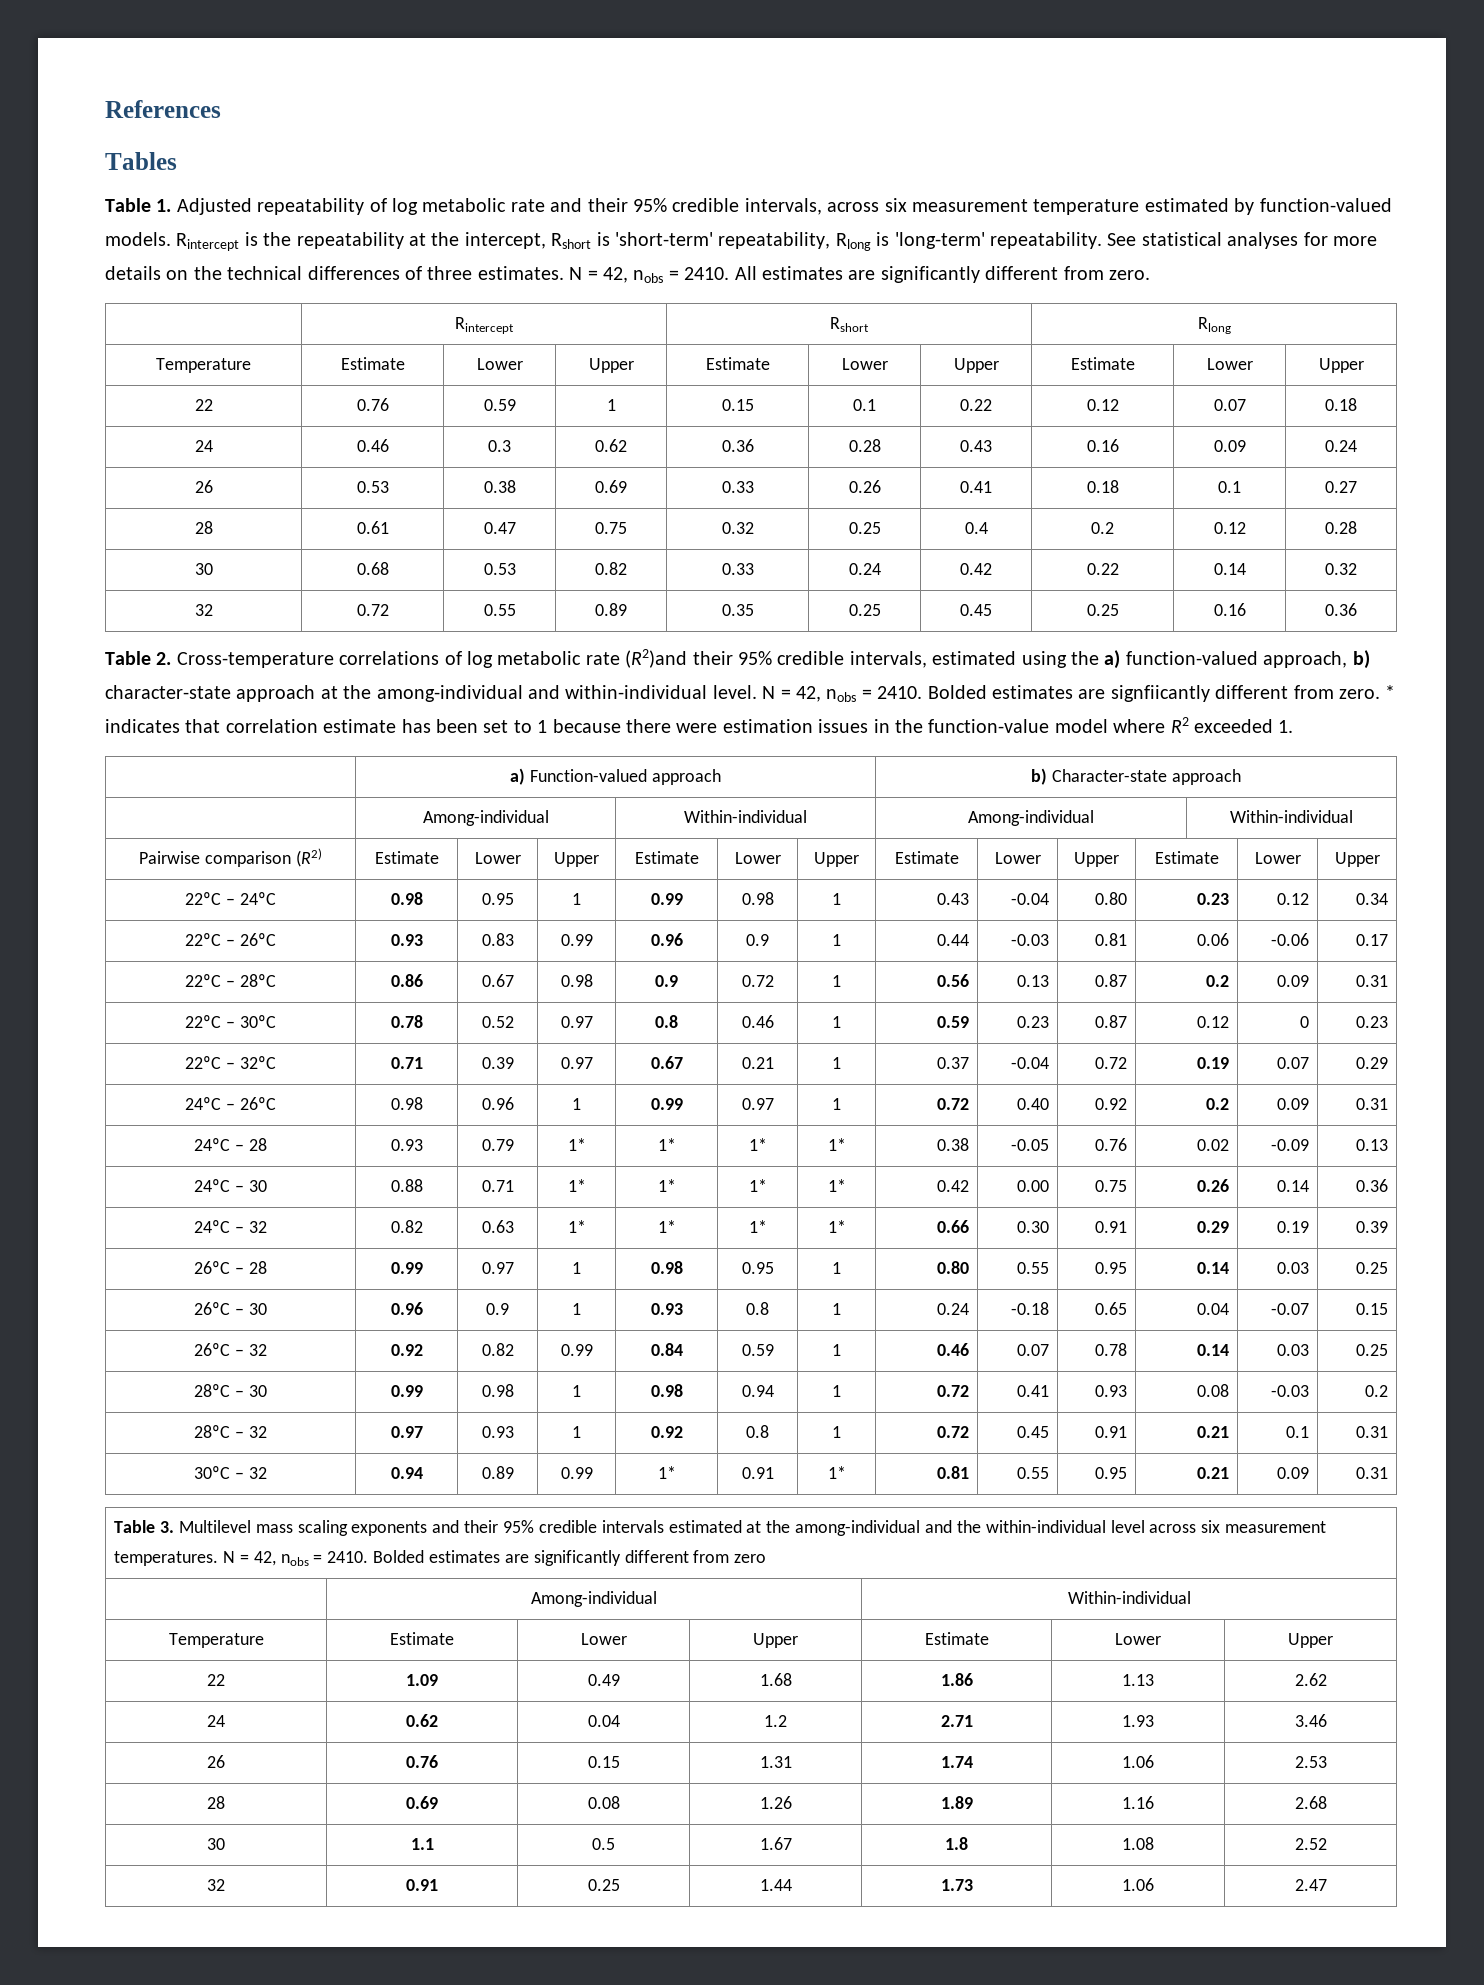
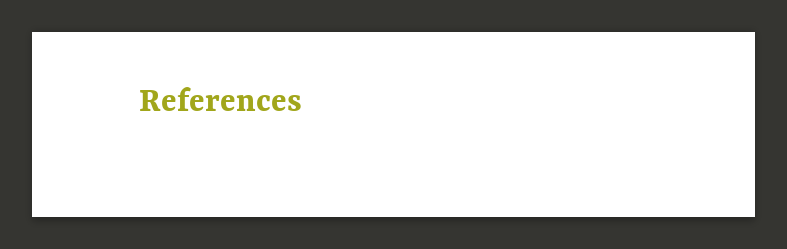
[105,152,177,170] [105,198,1392,215] [105,232,1377,251] [105,266,1150,283] [455,317,514,334] [830,317,869,332] [1197,317,1231,334] [156,358,251,373] [340,357,405,370] [476,358,523,370] [588,358,634,373] [705,357,770,370] [841,358,888,370] [953,358,999,373] [1070,357,1135,370] [1206,358,1253,370] [1318,358,1364,373] [194,399,213,411] [356,398,389,411] [483,399,516,411] [606,399,616,411] [721,399,754,411] [853,399,876,411] [960,399,992,411] [1086,399,1119,411] [1213,399,1246,411] [1325,398,1357,411] [194,440,213,452] [356,439,389,452] [488,440,511,452] [595,439,627,452] [721,439,754,452] [848,439,881,452] [960,440,992,452] [1086,439,1119,452] [1213,440,1246,452] [1325,440,1357,452] [194,480,213,493] [356,481,389,493] [483,480,516,493] [595,480,627,493] [721,481,754,493] [848,480,881,493] [960,481,992,493] [1086,480,1119,493] [1218,481,1241,493] [1325,481,1357,493] [194,521,213,534] [356,521,389,534] [483,522,516,534] [595,522,627,534] [721,522,754,534] [848,522,881,534] [964,522,988,534] [1091,522,1114,534] [1213,522,1246,534] [1325,521,1357,534] [194,563,213,575] [356,562,389,575] [483,563,516,575] [595,562,627,575] [721,563,754,575] [848,563,881,575] [960,563,992,575] [1086,563,1119,575] [1213,563,1246,575] [1325,563,1357,575] [194,604,213,616] [356,604,389,616] [483,604,516,616] [595,603,627,616] [721,604,754,616] [848,604,881,616] [960,604,992,616] [1086,604,1119,616] [1213,603,1246,616] [1325,603,1357,616] [105,649,1370,669] [105,685,1396,702] [105,717,1294,733] [510,768,721,785] [1031,768,1241,785] [422,810,549,826] [684,810,807,823] [968,810,1094,826] [1230,810,1353,823] [139,848,322,867] [374,851,439,864] [474,852,521,864] [554,852,599,867] [634,851,699,864] [734,852,781,864] [814,852,859,867] [894,851,959,864] [994,852,1041,864] [1074,852,1119,867] [1154,851,1219,864] [1254,852,1301,864] [1334,852,1380,867] [185,892,276,905] [390,892,423,905] [481,893,514,905] [572,893,581,905] [650,893,683,905] [741,892,774,905] [832,893,841,905] [936,893,969,905] [1010,893,1049,905] [1094,892,1127,905] [1196,893,1229,905] [1276,893,1309,905] [1355,893,1388,905] [185,933,276,946] [390,934,423,946] [481,933,514,946] [560,934,593,946] [650,933,683,946] [746,934,769,946] [832,934,841,946] [936,934,969,946] [1010,934,1049,946] [1094,933,1127,946] [1196,933,1229,946] [1270,933,1309,946] [1355,934,1388,946] [185,974,276,987] [390,974,423,987] [481,974,514,987] [560,974,593,987] [655,975,678,987] [741,975,774,987] [832,975,841,987] [936,974,969,987] [1016,975,1049,987] [1094,974,1127,987] [1205,975,1229,987] [1276,975,1309,987] [1355,975,1388,987] [185,1015,276,1028] [390,1015,423,1028] [481,1016,514,1028] [560,1016,593,1028] [655,1015,678,1028] [741,1015,774,1028] [832,1016,841,1028] [936,1016,969,1028] [1016,1016,1049,1028] [1094,1015,1127,1028] [1196,1016,1229,1028] [1299,1016,1309,1028] [1355,1016,1388,1028] [185,1056,276,1069] [390,1057,423,1069] [481,1057,514,1069] [560,1057,593,1069] [650,1056,683,1069] [741,1057,774,1069] [832,1057,841,1069] [936,1057,969,1069] [1010,1057,1049,1069] [1094,1057,1127,1069] [1196,1057,1229,1069] [1276,1057,1309,1069] [1355,1057,1388,1069] [185,1097,276,1110] [390,1097,423,1110] [481,1097,514,1110] [572,1098,581,1110] [650,1098,683,1110] [741,1098,774,1110] [832,1098,841,1110] [936,1098,969,1110] [1016,1098,1049,1110] [1094,1098,1127,1110] [1205,1098,1229,1110] [1276,1098,1309,1110] [1355,1098,1388,1110] [194,1138,267,1151] [390,1139,423,1151] [481,1139,514,1151] [567,1138,586,1151] [657,1138,676,1151] [748,1138,767,1151] [827,1138,846,1151] [936,1138,969,1151] [1010,1139,1049,1151] [1094,1138,1127,1151] [1196,1139,1229,1151] [1270,1139,1309,1151] [1355,1139,1388,1151] [194,1179,267,1192] [390,1179,423,1192] [481,1180,514,1192] [567,1179,586,1192] [657,1179,676,1192] [748,1179,767,1192] [827,1179,846,1192] [936,1180,969,1192] [1016,1180,1049,1192] [1094,1180,1127,1192] [1196,1179,1229,1192] [1276,1180,1309,1192] [1355,1179,1388,1192] [194,1220,267,1233] [390,1220,423,1233] [481,1220,514,1233] [567,1220,586,1233] [657,1220,676,1233] [748,1220,767,1233] [827,1220,846,1233] [936,1220,969,1233] [1016,1221,1049,1233] [1094,1221,1127,1233] [1196,1221,1229,1233] [1276,1221,1309,1233] [1355,1221,1388,1233] [194,1261,267,1274] [390,1262,423,1274] [481,1262,514,1274] [572,1262,581,1274] [650,1261,683,1274] [741,1262,774,1274] [832,1262,841,1274] [936,1261,969,1274] [1016,1262,1049,1274] [1094,1262,1127,1274] [1196,1262,1229,1274] [1276,1262,1309,1274] [1355,1262,1388,1274] [194,1302,267,1315] [390,1302,423,1315] [486,1303,509,1315] [572,1303,581,1315] [650,1303,683,1315] [746,1302,769,1315] [832,1303,841,1315] [936,1303,969,1315] [1010,1302,1049,1315] [1094,1302,1127,1315] [1196,1303,1229,1315] [1270,1303,1309,1315] [1355,1303,1388,1315] [194,1343,267,1356] [390,1344,423,1356] [481,1343,514,1356] [560,1344,593,1356] [650,1343,683,1356] [741,1344,774,1356] [832,1344,841,1356] [936,1343,969,1356] [1016,1344,1049,1356] [1094,1343,1127,1356] [1196,1344,1229,1356] [1276,1344,1309,1356] [1355,1344,1388,1356] [194,1384,267,1397] [390,1385,423,1397] [481,1384,514,1397] [572,1385,581,1397] [650,1384,683,1397] [741,1385,774,1397] [832,1385,841,1397] [936,1385,969,1397] [1016,1385,1049,1397] [1094,1385,1127,1397] [1196,1384,1229,1397] [1270,1385,1309,1397] [1364,1385,1388,1397] [194,1425,267,1438] [390,1426,423,1438] [481,1426,514,1438] [572,1426,581,1438] [650,1426,683,1438] [746,1425,769,1438] [832,1426,841,1438] [936,1426,969,1438] [1016,1426,1049,1438] [1094,1426,1127,1438] [1196,1426,1229,1438] [1285,1426,1309,1438] [1355,1426,1388,1438] [194,1466,267,1479] [390,1467,423,1479] [481,1466,514,1479] [560,1467,593,1479] [657,1466,676,1479] [741,1467,774,1479] [827,1466,846,1479] [936,1466,969,1479] [1016,1467,1049,1479] [1094,1467,1127,1479] [1196,1467,1229,1479] [1276,1467,1309,1479] [1355,1467,1388,1479] [114,1520,1327,1536] [114,1550,767,1566] [531,1591,657,1607] [1067,1591,1191,1604] [168,1633,264,1648] [390,1632,454,1645] [580,1633,627,1645] [753,1633,798,1648] [924,1632,989,1645] [1115,1633,1161,1645] [1288,1633,1333,1648] [207,1674,225,1686] [406,1674,438,1686] [587,1674,620,1686] [759,1673,792,1686] [940,1673,973,1686] [1122,1674,1154,1686] [1294,1673,1327,1686] [207,1715,225,1727] [406,1714,438,1727] [587,1715,620,1727] [764,1715,787,1727] [940,1715,973,1727] [1122,1715,1154,1727] [1294,1714,1327,1727] [207,1755,225,1768] [406,1755,438,1768] [587,1756,620,1768] [759,1756,792,1768] [940,1756,973,1768] [1122,1755,1154,1768] [1294,1756,1327,1768] [207,1796,225,1809] [406,1796,438,1809] [587,1796,620,1809] [759,1796,792,1809] [940,1796,973,1809] [1122,1796,1154,1809] [1294,1796,1327,1809] [207,1838,225,1850] [410,1838,434,1850] [592,1838,615,1850] [759,1837,792,1850] [945,1837,968,1850] [1122,1837,1154,1850] [1294,1838,1327,1850] [207,1879,225,1891] [406,1879,438,1891] [587,1879,620,1891] [759,1879,792,1891] [940,1879,973,1891] [1122,1878,1154,1891] [1294,1879,1327,1891] // Tables // Table 1. Adjusted repeatability of log metabolic rate and their 95% credible intervals, across six measurement temperature estimated by function-valued models. Rintercept is the repeatability at the intercept, Rshort is 'short-term' repeatability, Rlong is 'long-term' repeatability. See statistical analyses for more details on the technical differences of three estimates. N = 42, nobs = 2410. All estimates are significantly different from zero. // | Rintercept | Rshort | Rlong // Temperature | Estimate | Lower | Upper | Estimate | Lower | Upper | Estimate | Lower | Upper // 22 | 0.76 | 0.59 | 1 | 0.15 | 0.1 | 0.22 | 0.12 | 0.07 | 0.18 // 24 | 0.46 | 0.3 | 0.62 | 0.36 | 0.28 | 0.43 | 0.16 | 0.09 | 0.24 // 26 | 0.53 | 0.38 | 0.69 | 0.33 | 0.26 | 0.41 | 0.18 | 0.1 | 0.27 // 28 | 0.61 | 0.47 | 0.75 | 0.32 | 0.25 | 0.4 | 0.2 | 0.12 | 0.28 // 30 | 0.68 | 0.53 | 0.82 | 0.33 | 0.24 | 0.42 | 0.22 | 0.14 | 0.32 // 32 | 0.72 | 0.55 | 0.89 | 0.35 | 0.25 | 0.45 | 0.25 | 0.16 | 0.36 // Table 2. Cross-temperature correlations of log metabolic rate (R2)and their 95% credible intervals, estimated using the a) function-valued approach, b) character-state approach at the among-individual and within-individual level. N = 42, nobs = 2410. Bolded estimates are signfiicantly different from zero. * indicates that correlation estimate has been set to 1 because there were estimation issues in the function-value model where R2 exceeded 1. // | a) Function-valued approach | b) Character-state approach // | Among-individual | Within-individual | Among-individual | Within-individual // Pairwise comparison (R2) | Estimate | Lower | Upper | Estimate | Lower | Upper | Estimate | Lower | Upper | Estimate | Lower | Upper // 22ºC – 24ºC | 0.98 | 0.95 | 1 | 0.99 | 0.98 | 1 | 0.43 | -0.04 | 0.80 | 0.23 | 0.12 | 0.34 // 22ºC – 26ºC | 0.93 | 0.83 | 0.99 | 0.96 | 0.9 | 1 | 0.44 | -0.03 | 0.81 | 0.06 | -0.06 | 0.17 // 22ºC – 28ºC | 0.86 | 0.67 | 0.98 | 0.9 | 0.72 | 1 | 0.56 | 0.13 | 0.87 | 0.2 | 0.09 | 0.31 // 22ºC – 30ºC | 0.78 | 0.52 | 0.97 | 0.8 | 0.46 | 1 | 0.59 | 0.23 | 0.87 | 0.12 | 0 | 0.23 // 22ºC – 32ºC | 0.71 | 0.39 | 0.97 | 0.67 | 0.21 | 1 | 0.37 | -0.04 | 0.72 | 0.19 | 0.07 | 0.29 // 24ºC – 26ºC | 0.98 | 0.96 | 1 | 0.99 | 0.97 | 1 | 0.72 | 0.40 | 0.92 | 0.2 | 0.09 | 0.31 // 24ºC – 28 | 0.93 | 0.79 | 1* | 1* | 1* | 1* | 0.38 | -0.05 | 0.76 | 0.02 | -0.09 | 0.13 // 24ºC – 30 | 0.88 | 0.71 | 1* | 1* | 1* | 1* | 0.42 | 0.00 | 0.75 | 0.26 | 0.14 | 0.36 // 24ºC – 32 | 0.82 | 0.63 | 1* | 1* | 1* | 1* | 0.66 | 0.30 | 0.91 | 0.29 | 0.19 | 0.39 // 26ºC – 28 | 0.99 | 0.97 | 1 | 0.98 | 0.95 | 1 | 0.80 | 0.55 | 0.95 | 0.14 | 0.03 | 0.25 // 26ºC – 30 | 0.96 | 0.9 | 1 | 0.93 | 0.8 | 1 | 0.24 | -0.18 | 0.65 | 0.04 | -0.07 | 0.15 // 26ºC – 32 | 0.92 | 0.82 | 0.99 | 0.84 | 0.59 | 1 | 0.46 | 0.07 | 0.78 | 0.14 | 0.03 | 0.25 // 28ºC – 30 | 0.99 | 0.98 | 1 | 0.98 | 0.94 | 1 | 0.72 | 0.41 | 0.93 | 0.08 | -0.03 | 0.2 // 28ºC – 32 | 0.97 | 0.93 | 1 | 0.92 | 0.8 | 1 | 0.72 | 0.45 | 0.91 | 0.21 | 0.1 | 0.31 // 30ºC – 32 | 0.94 | 0.89 | 0.99 | 1* | 0.91 | 1* | 0.81 | 0.55 | 0.95 | 0.21 | 0.09 | 0.31 // Table 3. Multilevel mass scaling exponents and their 95% credible intervals estimated at the among-individual and the within-individual level across six measurement temperatures. N = 42, nobs = 2410. Bolded estimates are significantly different from zero // | Among-individual | Within-individual // Temperature | Estimate | Lower | Upper | Estimate | Lower | Upper // 22 | 1.09 | 0.49 | 1.68 | 1.86 | 1.13 | 2.62 // 24 | 0.62 | 0.04 | 1.2 | 2.71 | 1.93 | 3.46 // 26 | 0.76 | 0.15 | 1.31 | 1.74 | 1.06 | 2.53 // 28 | 0.69 | 0.08 | 1.26 | 1.89 | 1.16 | 2.68 // 30 | 1.1 | 0.5 | 1.67 | 1.8 | 1.08 | 2.52 // 32 | 0.91 | 0.25 | 1.44 | 1.73 | 1.06 | 2.47 -> (302, 99) none

